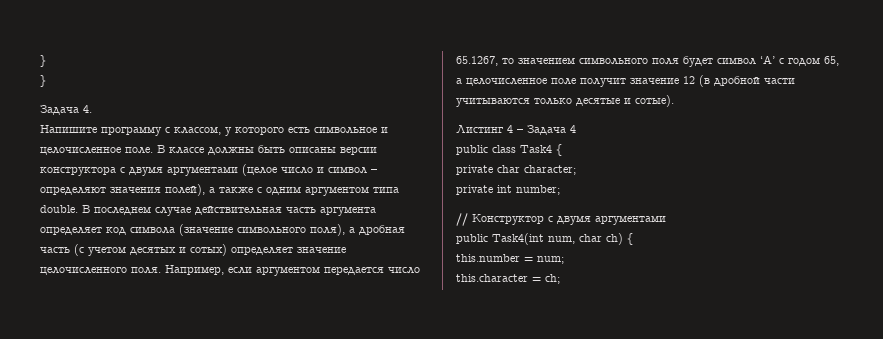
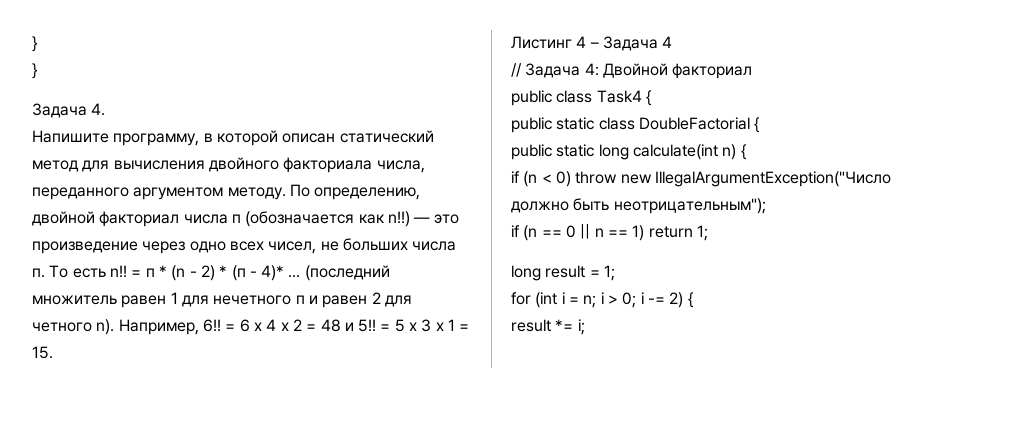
[101,126,388,136] [40,145,377,155] [40,164,377,176] [40,184,399,196] [40,205,376,216] [40,224,405,236] [40,244,346,256] [40,265,420,276] [456,55,839,67] [456,75,795,87] [456,95,674,107] программу с классом, у которого есть символьное и целочисленное поле. В классе должны быть описаны версии конструктора с двумя аргументами (целое число и символ – определяют значения полей), а также с одним аргументом типа double. В последнем случае действительная часть аргумента определяет код символа (значение символьного поля), а дробная часть (с учетом десятых и сотых) определяет значение целочисленного поля. Например, если аргументом передается число 65.1267, то значением символьного поля будет символ ‘A’ с годом 65, а целочисленное поле получит значение 12 (в дробной части учитываются только десятые и сотые). -> [113,130,434,146] [32,157,425,173] [32,184,421,200] [32,211,459,227] [32,238,457,254] [32,265,390,281] [32,292,412,308] [32,319,470,335] [32,346,53,359] программу, в которой описан статический метод для вычисления двойного факториала числа, переданного аргументом методу. По определению, двойной факториал числа п (обозначается как n!!) — это произведение через одно всех чисел, не больших числа п. То есть n!! = п * (n - 2) * (п - 4)* ... (последний множитель равен 1 для нечетного п и равен 2 для четного n). Например, 6!! = 6 х 4 х 2 = 48 и 5!! = 5 х 3 х 1 = 15.
(576, 129) none -> [511,63,753,79] // // Задача 4: Двойной факториал
[456,165,576,175] [456,185,560,195] [456,213,666,226] [456,233,633,245] [456,254,564,264] [456,274,560,284] private char character; // private int number; // // Конструктор с двумя аргументами // public Task4(int num, char ch) { // this.number = num; // this.character = ch; -> [511,117,761,133] [511,144,747,160] [511,171,891,187] [511,198,766,214] [511,224,708,241] [511,265,615,281] [511,292,694,308] [511,319,585,335] public static class DoubleFactorial { // public static long calculate(int n) { // if (n < 0) throw new IllegalArgumentException("Число должно быть неотрицательным"); // if (n == 0 || n == 1) return 1; // long result = 1; // for (int i = n; i > 0; i -= 2) { // result *= i;

